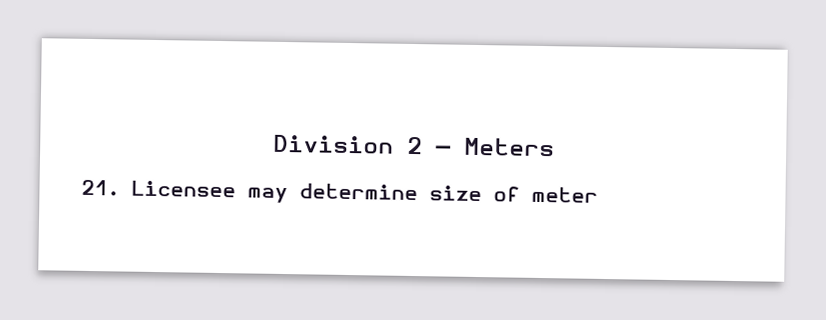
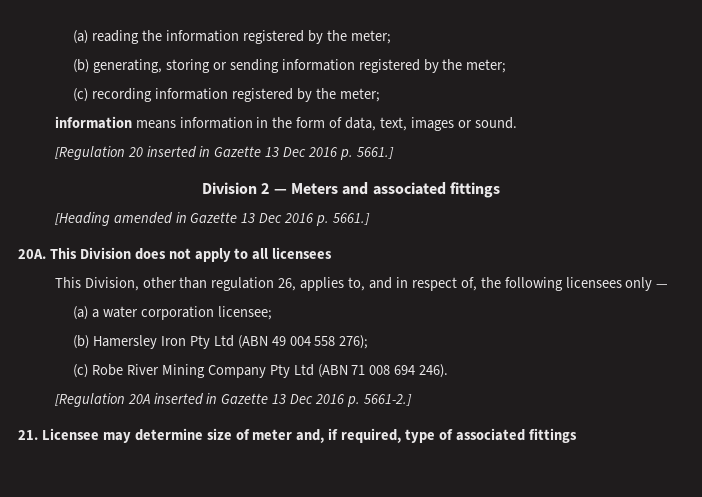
[272,134,555,157] Division 2 — Meters -> [73,30,391,44] [73,59,507,73] [73,88,380,102] [54,116,517,131] [54,146,394,160] [202,182,500,198] [54,212,371,226] [18,247,333,262] [54,277,669,291] [73,306,272,320] [73,335,369,349] [73,364,449,378] [54,393,412,407] (a) reading the information registered by the meter; // (b) generating, storing or sending information registered by the meter; // (c) recording information registered by the meter; // information means information in the form of data, text, images or sound. // [Regulation 20 inserted in Gazette 13 Dec 2016 p. 5661.] // Division 2 — Meters and associated fittings // [Heading amended in Gazette 13 Dec 2016 p. 5661.] // 20A. This Division does not apply to all licensees // This Division, other than regulation 26, applies to, and in respect of, the following licensees only — // (a) a water corporation licensee; // (b) Hamersley Iron Pty Ltd (ABN 49 004 558 276); // (c) Robe River Mining Company Pty Ltd (ABN 71 008 694 246). // [Regulation 20A inserted in Gazette 13 Dec 2016 p. 5661-2.]
(598, 194) none -> [296,428,577,443] and, if required, type of associated fittings

